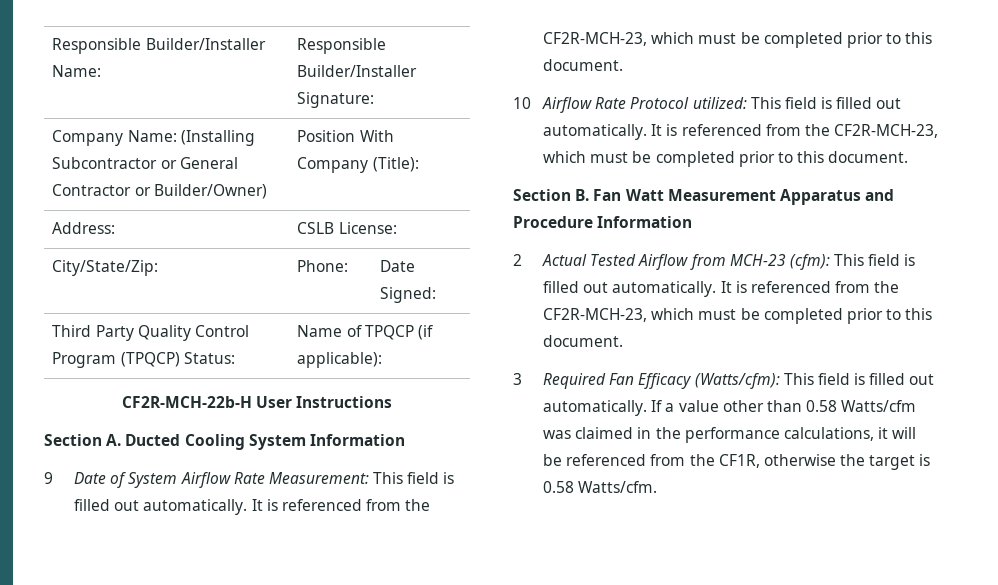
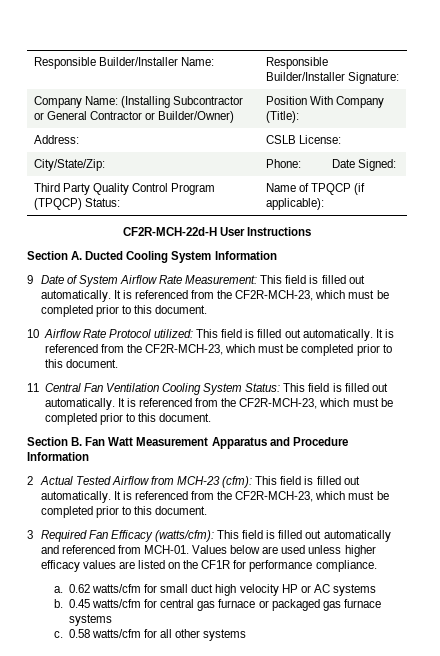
[121,396,252,408] CF2R-MCH-22b-H -> [122,227,217,236] CF2R-MCH-22d-H
(909, 157) none -> [27,383,388,395] [44,398,393,410] [44,413,212,425] // 11 Central Fan Ventilation Cooling System Status: This field is filled out automatically. It is referenced from the CF2R-MCH-23, which must be completed prior to this document.
[694,373,935,389] [542,400,917,416] [542,427,917,443] [542,454,931,470] [542,481,658,493] (Watts/cfm): This field is filled out automatically. If a value other than 0.58 Watts/cfm was claimed in the performance calculations, it will be referenced from the CF1R, otherwise the target is 0.58 Watts/cfm. -> [154,530,391,542] [40,545,376,557] [40,560,377,572] [54,584,376,596] [54,599,381,611] [68,614,112,626] [54,629,247,641] (watts/cfm): This field is filled out automatically and referenced from MCH-01. Values below are used unless higher efficacy values are listed on the CF1R for performance compliance. // a. 0.62 watts/cfm for small duct high velocity HP or AC systems // b. 0.45 watts/cfm for central gas furnace or packaged gas furnace systems // c. 0.58 watts/cfm for all other systems

